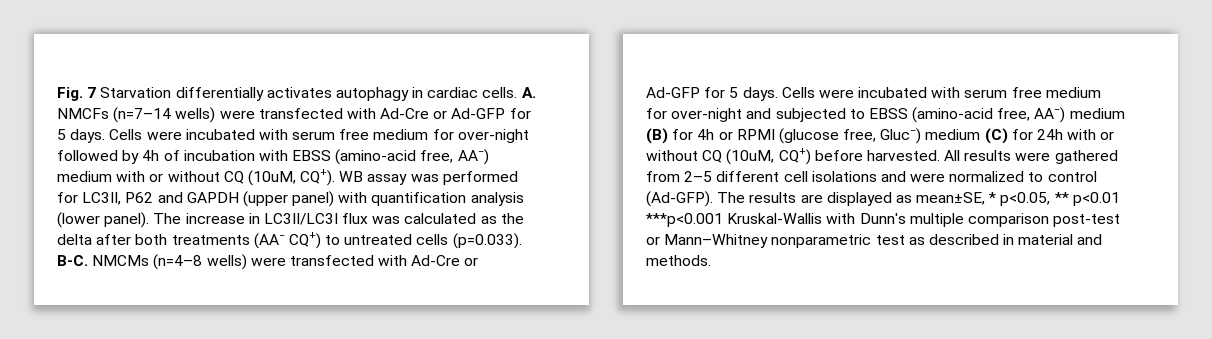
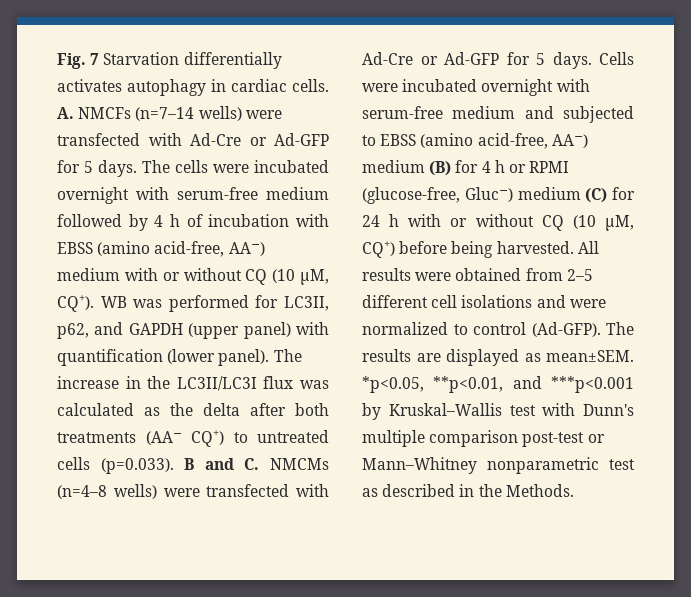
[109,129,529,143] [57,150,160,164] Cells were incubated with serum free medium for over-night followed by 4h -> [142,160,329,173] [57,187,329,204] [57,214,180,231] The cells were incubated overnight with serum-free medium followed by 4 h
[335,149,454,165] (amino-acid free, -> [97,241,225,257] (amino acid-free,
[247,170,296,186] (10uM, -> [272,269,329,285] (10 µM,
[367,174,408,185] assay -> (127, 302) none
[125,192,154,203] P62 -> [57,323,89,339] p62,
[470,192,524,206] analysis -> (163, 357) none
(260, 218) none -> [147,376,171,389] the
[57,255,88,266] B-C. -> [184,458,260,470] B and C.
[931,87,1101,98] [646,108,743,122] with serum free medium for over-night -> [481,79,590,96] [362,106,516,119] overnight with serum-free medium
[912,107,1031,123] (amino-acid free, -> [420,133,548,149] (amino acid-free,
[697,128,877,144] 4h or RPMI (glucose free, -> [481,160,570,173] [362,187,460,204] 4 h or RPMI (glucose-free,
[1037,129,1115,140] [646,149,775,165] 24h with or without CQ (10uM, -> [362,214,634,231] 24 h with or without CQ (10 µM,
(863, 155) none -> [451,241,494,258] being
[1054,150,1118,164] gathered -> [455,268,522,281] obtained
[916,192,1120,206] [646,213,823,227] mean±SE, * p<0.05, ** p<0.01 ***p<0.001 Kruskal-Wallis -> [546,350,634,362] [362,376,634,393] [362,403,536,420] mean±SEM. *p<0.05, **p<0.01, and ***p<0.001 by Kruskal–Wallis test
[1018,234,1103,245] [646,255,711,266] material and methods. -> [478,484,574,497] the Methods.

